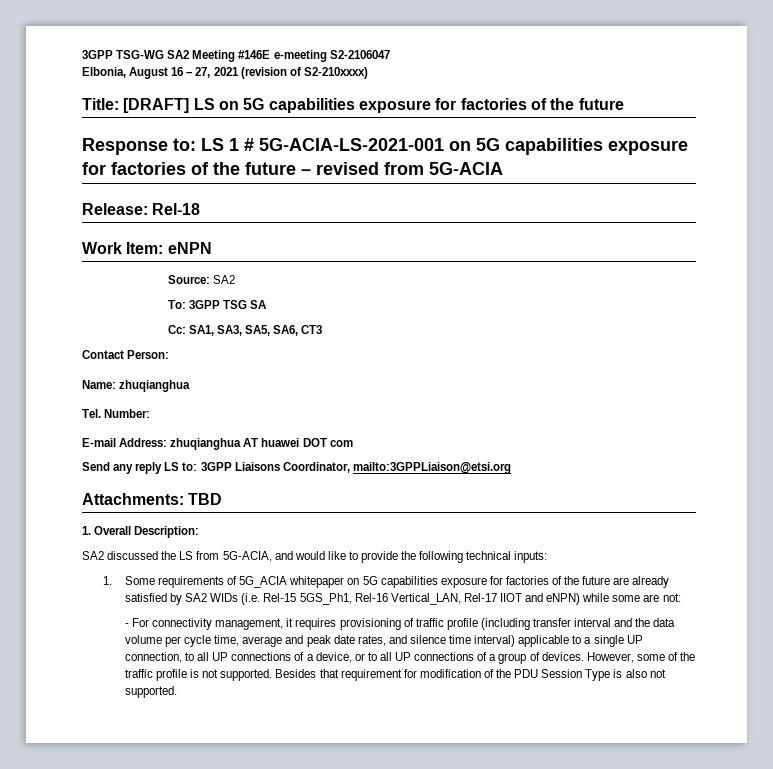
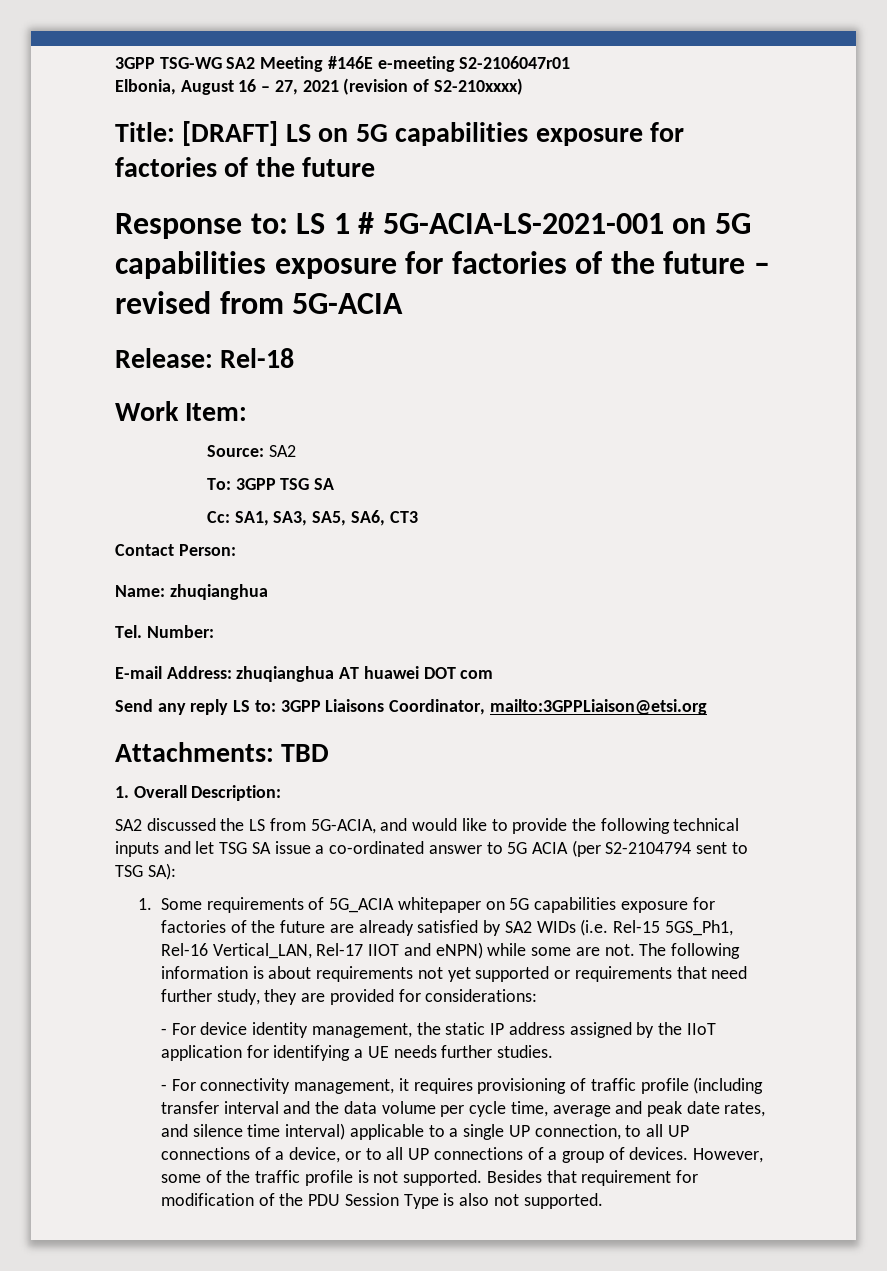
[329,50,390,59] S2-2106047 -> [459,56,571,69] S2-2106047r01
[167,242,212,254] eNPN -> (248, 412) none
[514,551,548,563] inputs: -> [115,840,748,857] [115,863,176,880] inputs and let TSG SA issue a co-ordinated answer to 5G ACIA (per S2-2104794 sent to TSG SA):
[662,593,681,602] not: -> [604,943,740,959] [161,966,748,982] [161,989,538,1005] [161,1022,716,1038] [161,1045,554,1061] not. The following information is about requirements not yet supported or requirements that need further study, they are provided for considerations: // - For device identity management, the static IP address assigned by the IIoT application for identifying a UE needs further studies.

